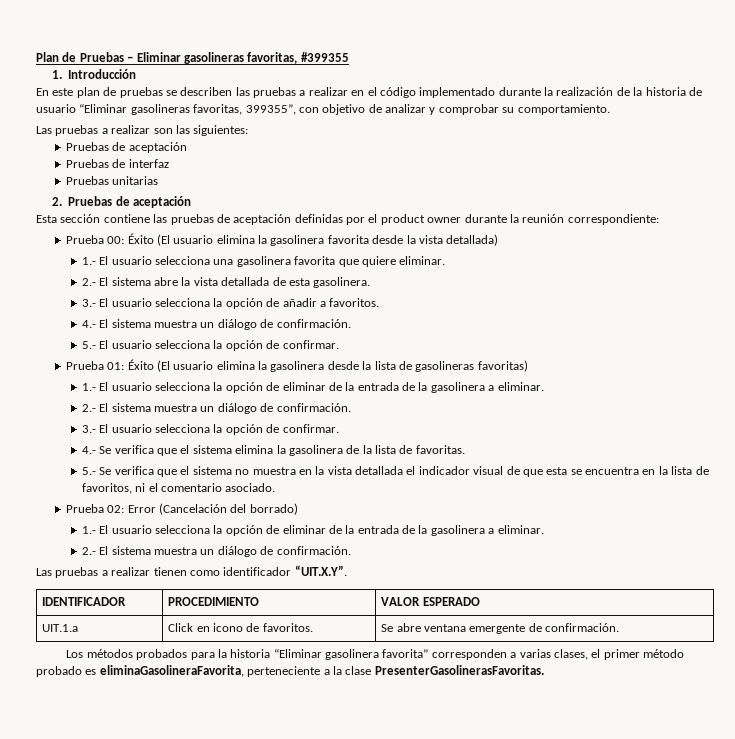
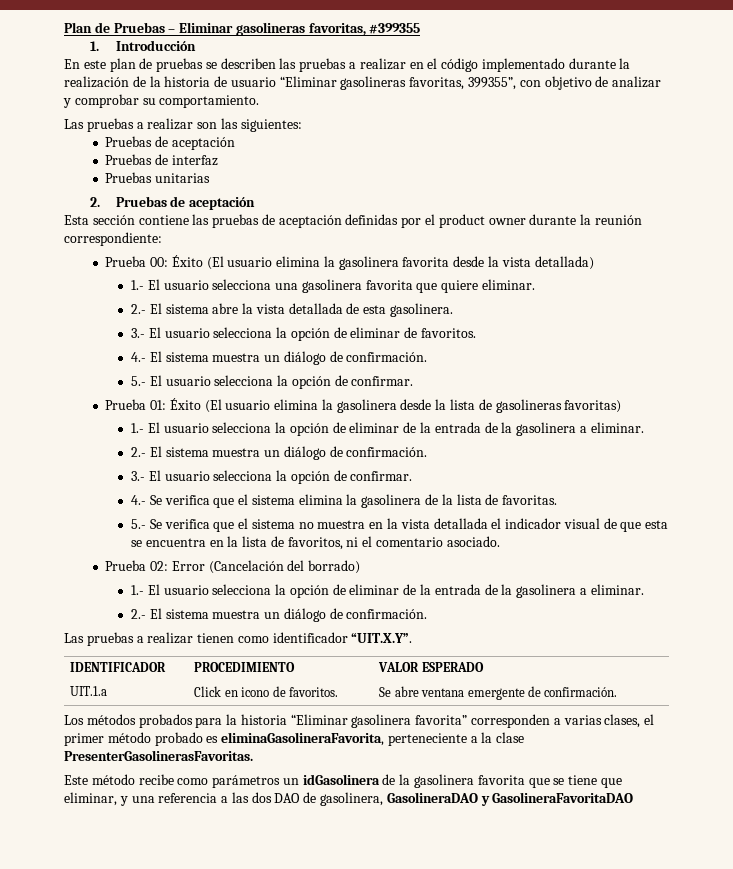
[282,298,326,307] añadir a -> [350,327,418,338] eliminar de
(544, 670) none -> [64,774,622,788] [64,792,634,806] // Este método recibe como parámetros un idGasolinera de la gasolinera favorita que se tiene que eliminar, y una referencia a las dos DAO de gasolinera, GasolineraDAO y GasolineraFavoritaDAO

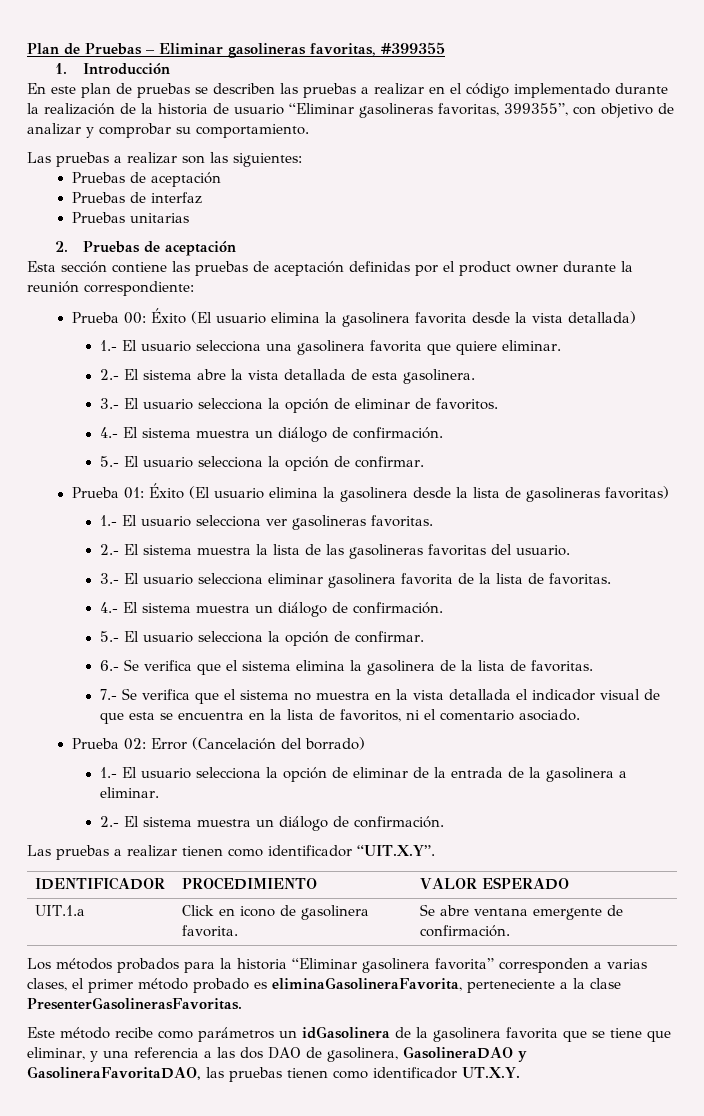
[275,422,644,436] [131,446,428,460] [131,470,413,484] [131,495,147,505] la opción de eliminar de la entrada de la gasolinera a eliminar. // 2.- El sistema muestra un diálogo de confirmación. // 3.- El usuario selecciona la opción de confirmar. // 4.- -> [265,515,433,530] [99,544,570,559] [99,573,611,588] [99,602,443,617] [99,631,424,646] [99,660,119,671] ver gasolineras favoritas. // 2.- El sistema muestra la lista de las gasolineras favoritas del usuario. // 3.- El usuario selecciona eliminar gasolinera favorita de la lista de favoritas. // 4.- El sistema muestra un diálogo de confirmación. // 5.- El usuario selecciona la opción de confirmar. // 6.-
[131,519,147,529] 5.- -> [99,689,117,700] 7.-
[288,687,338,697] favoritos. -> [301,905,370,920] [182,925,239,937] gasolinera favorita.
[492,792,634,803] GasolineraFavoritaDAO -> [27,1066,520,1082] GasolineraFavoritaDAO, las pruebas tienen como identificador UT.X.Y.

